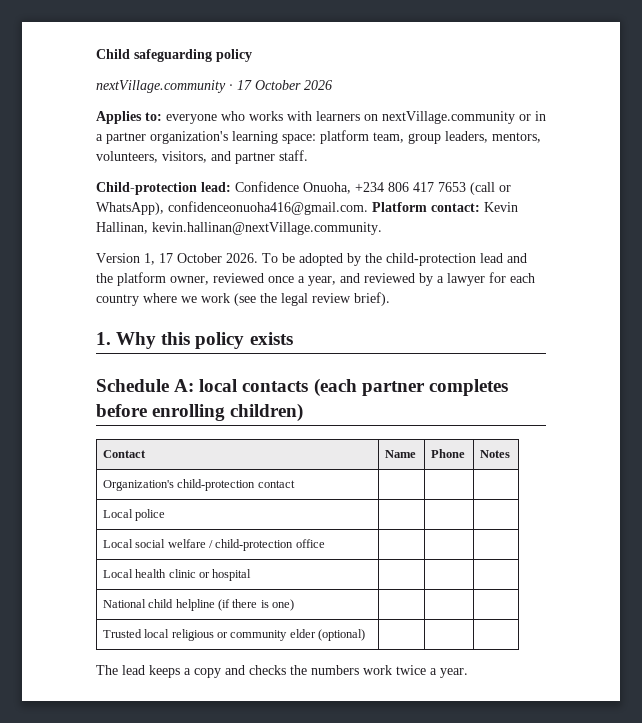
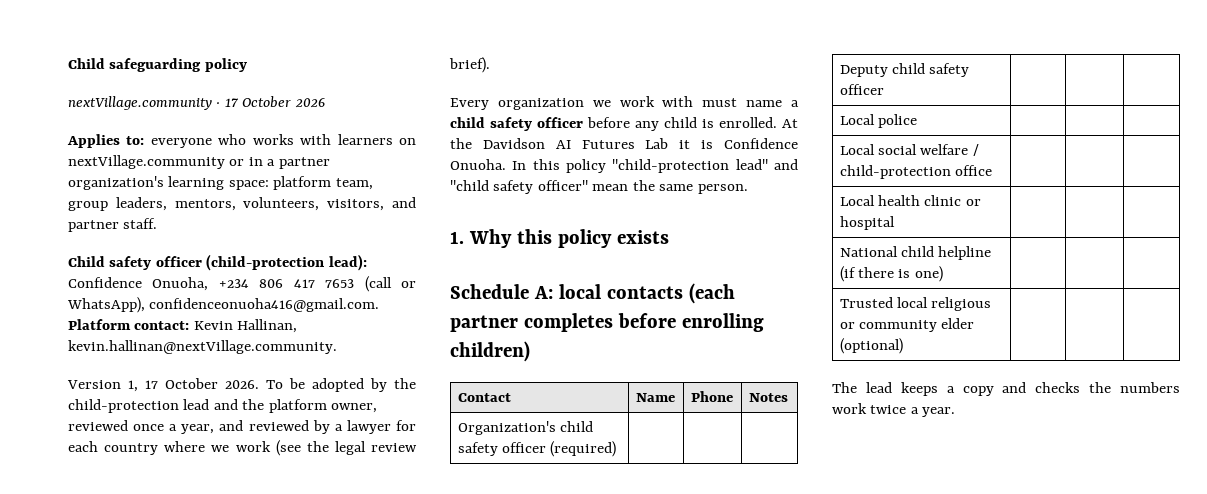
[96,182,231,195] Child-protection lead: -> [68,254,367,271] Child safety officer (child-protection lead):
(390, 299) none -> [450,96,799,110] [450,117,798,131] [450,138,798,149] [450,159,798,173] [450,180,748,194] // Every organization we work with must name a child safety officer before any child is enrolled. At the Davidson AI Futures Lab it is Confidence Onuoha. In this policy "child-protection lead" and "child safety officer" mean the same person.
[177,479,295,491] child-protection contact -> [560,421,594,432] [457,441,617,457] [839,63,970,77] [839,84,884,95] child safety officer (required) | | | // Deputy child safety officer

